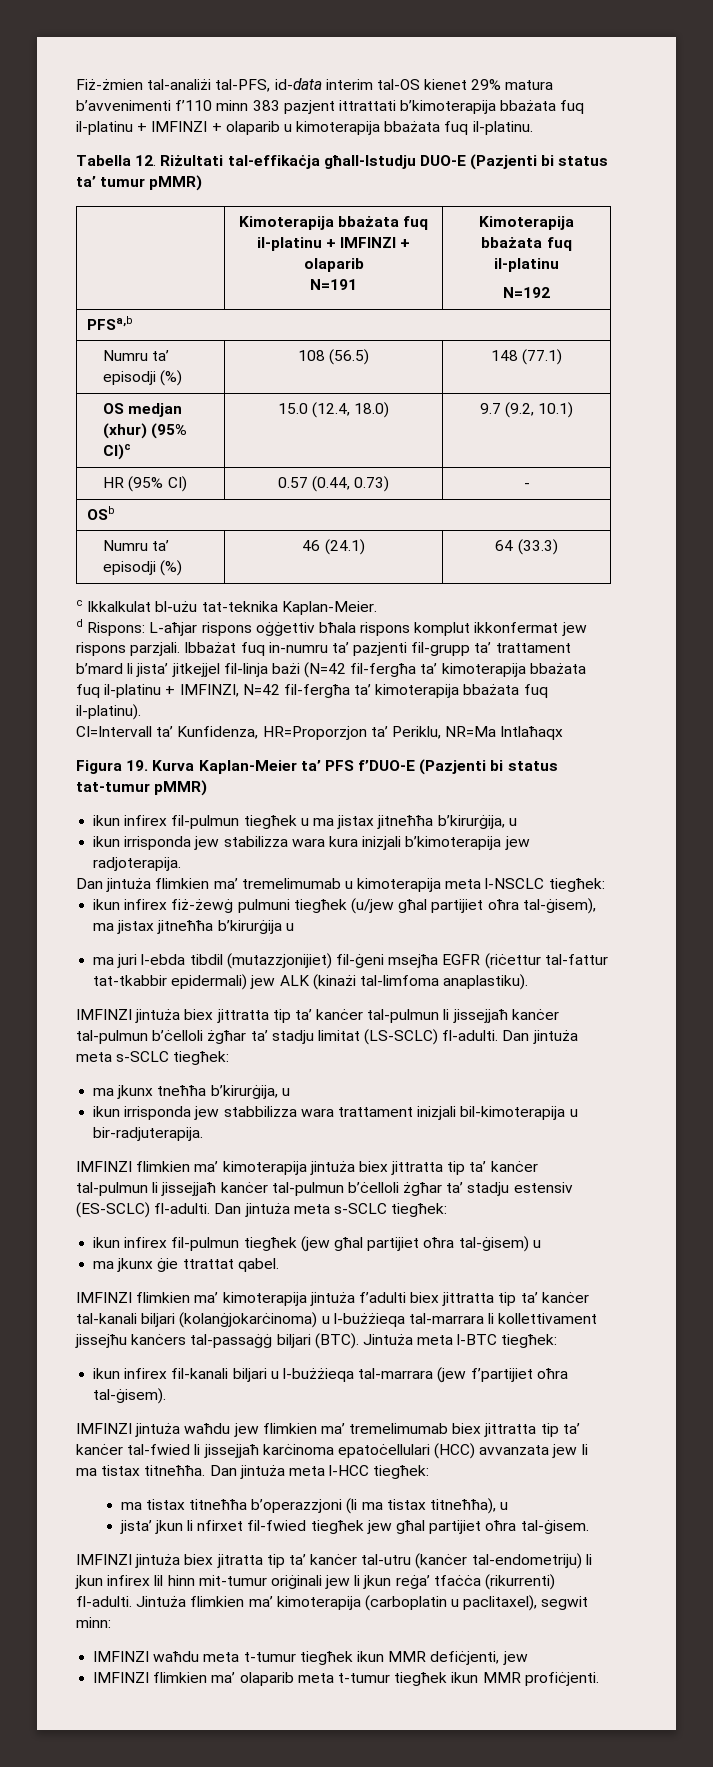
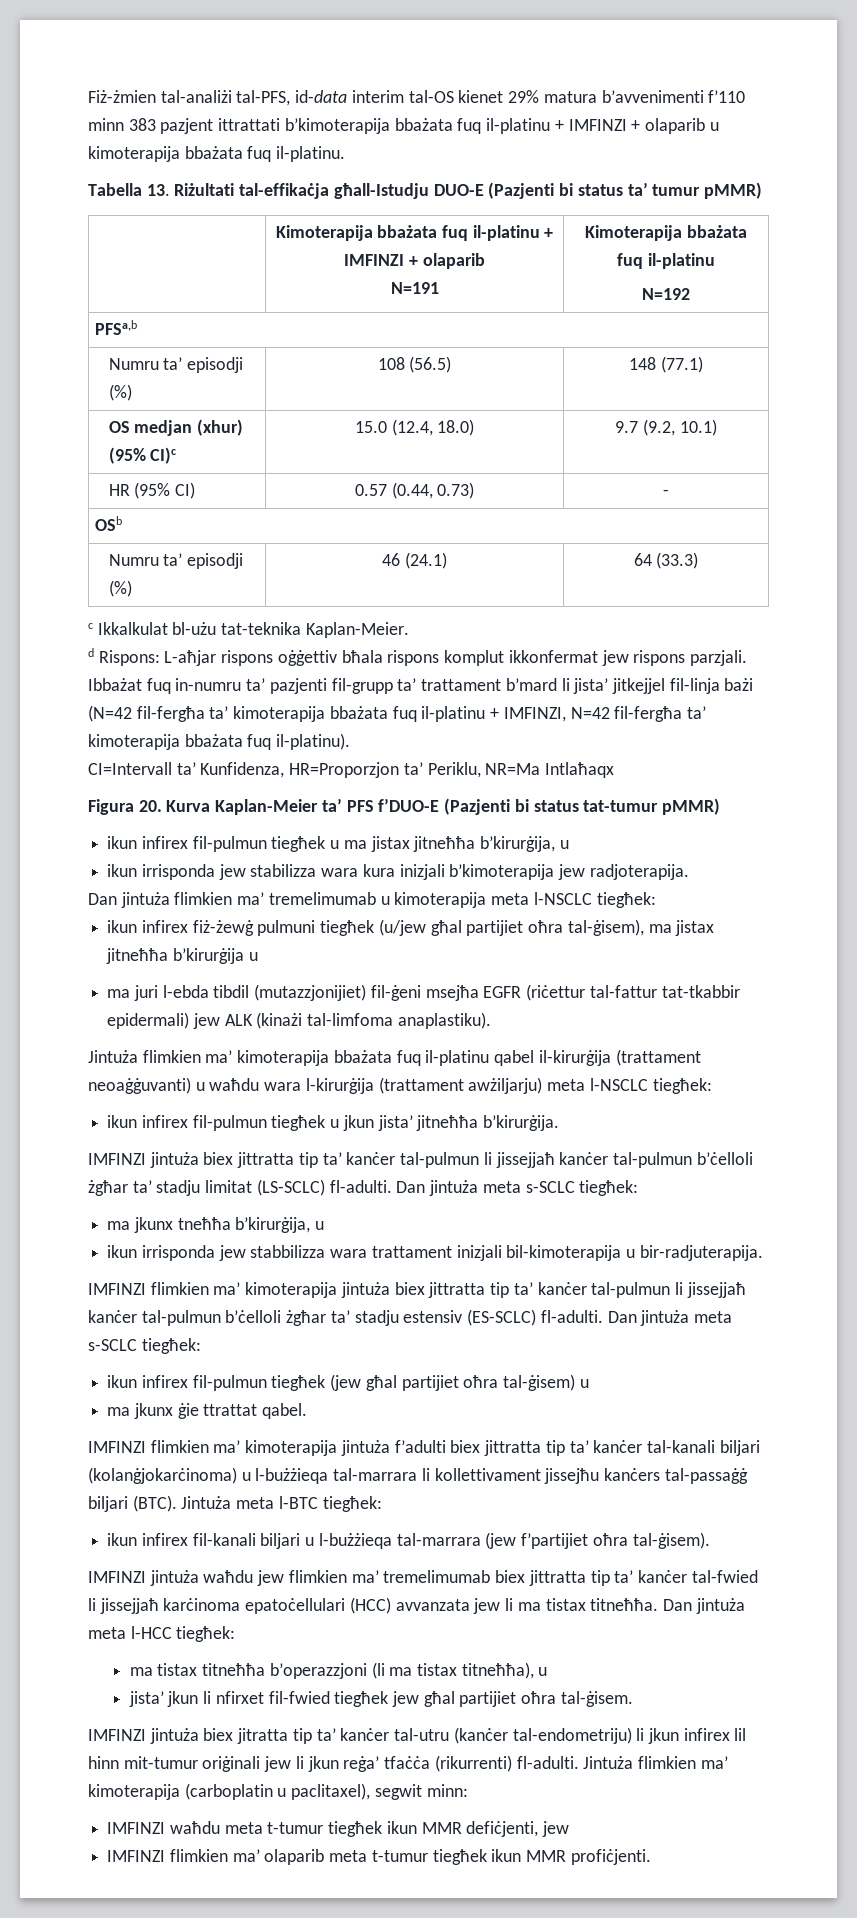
[135,155,157,166] 12. -> [146,184,170,196] 13.
[126,760,149,771] 19. -> [138,800,162,812] 20.
(529, 982) none -> [88,1049,701,1066] [88,1077,712,1094] [107,1115,560,1131] // Jintuża flimkien ma’ kimoterapija bbażata fuq il-platinu qabel il-kirurġija (trattament neoaġġuvanti) u waħdu wara l-kirurġija (trattament awżiljarju) meta l-NSCLC tiegħek: // ikun infirex fil-pulmun tiegħek u jkun jista’ jitneħħa b’kirurġija.

